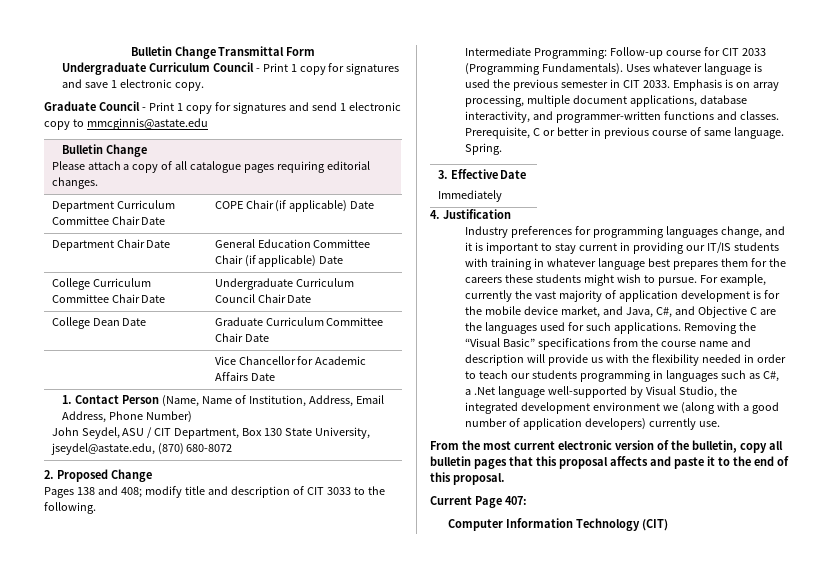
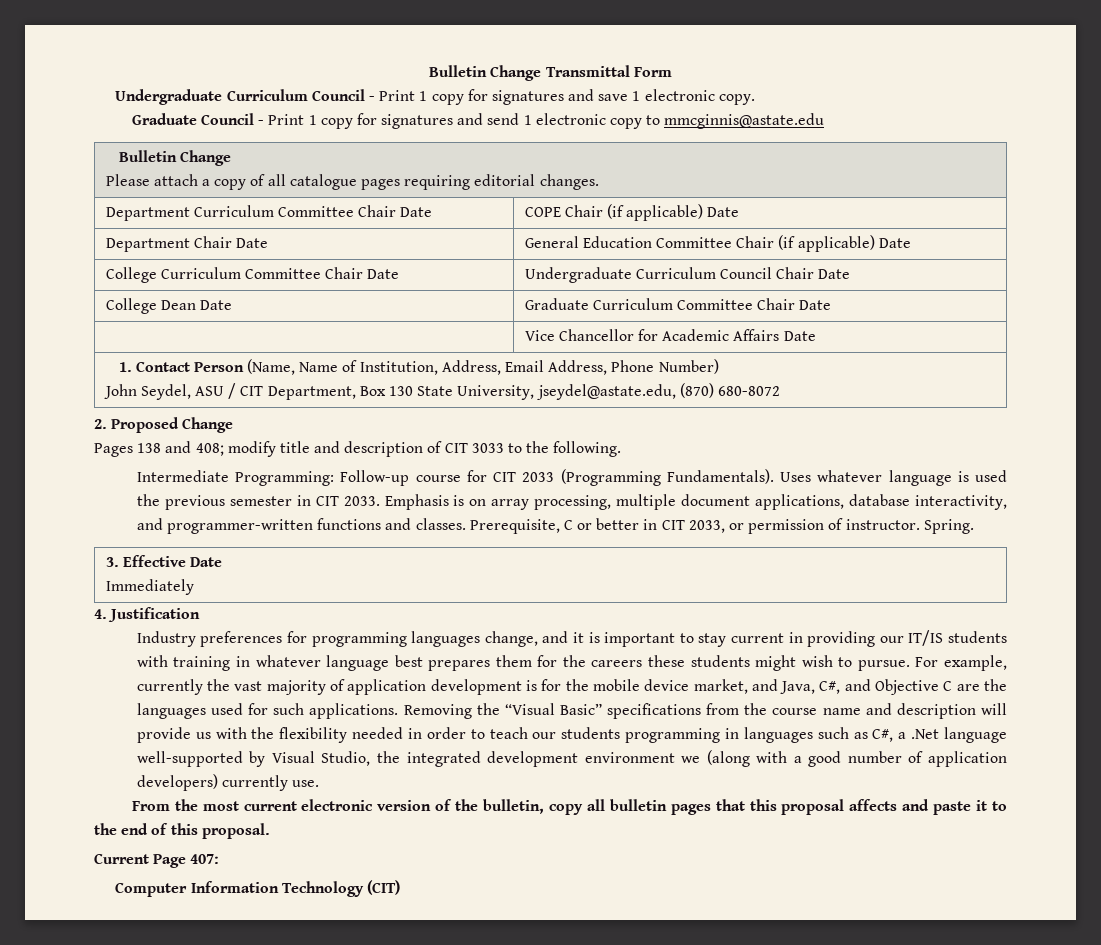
[604,127,785,139] previous course of same language. -> [661,518,920,534] CIT 2033, or permission of instructor.

